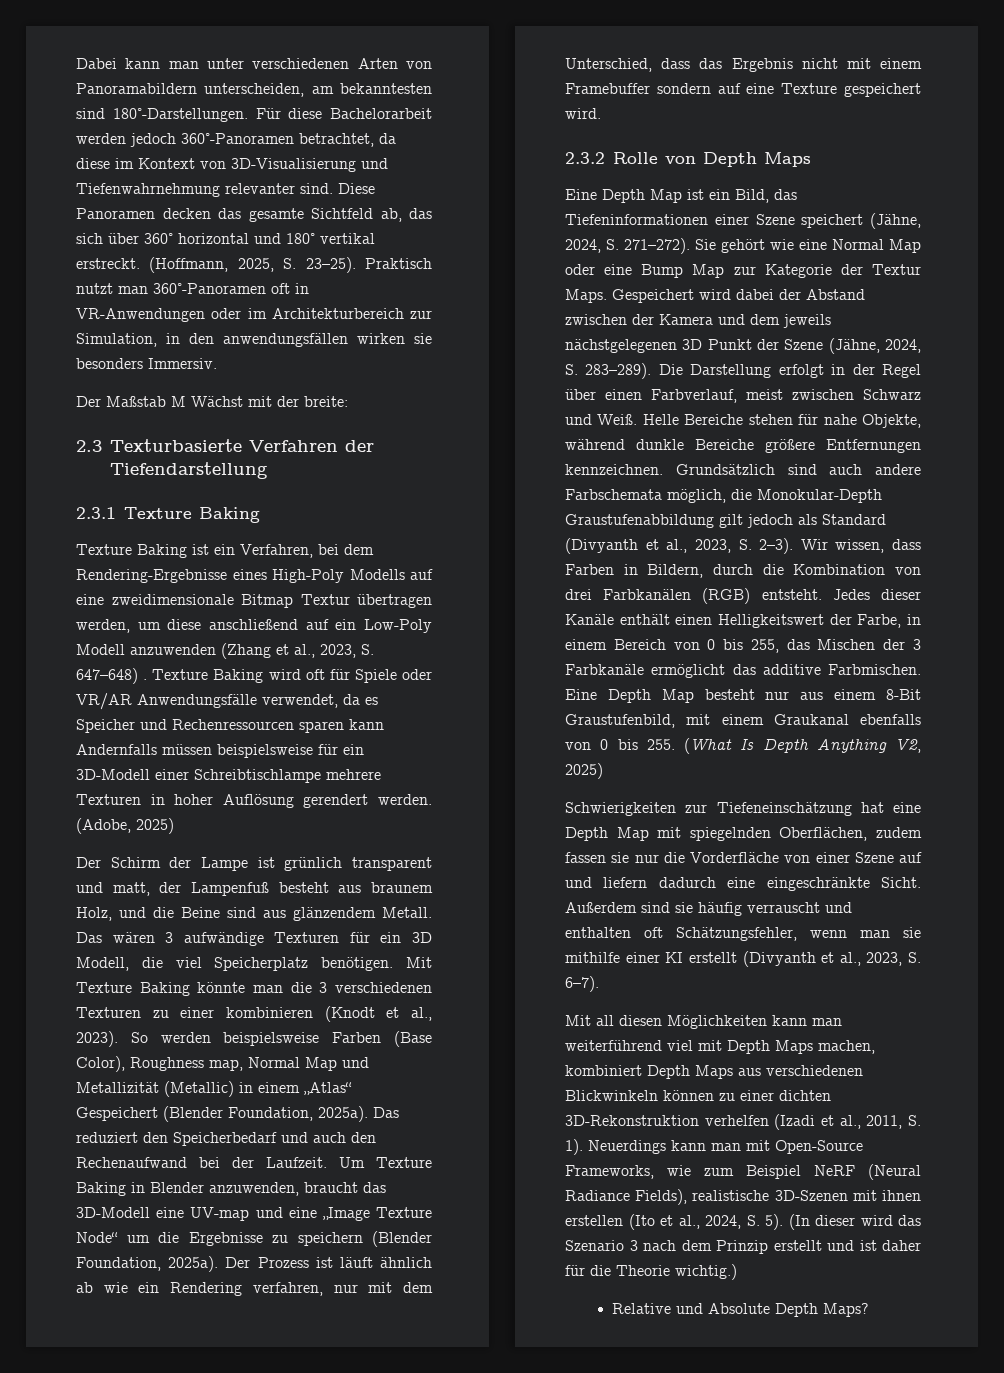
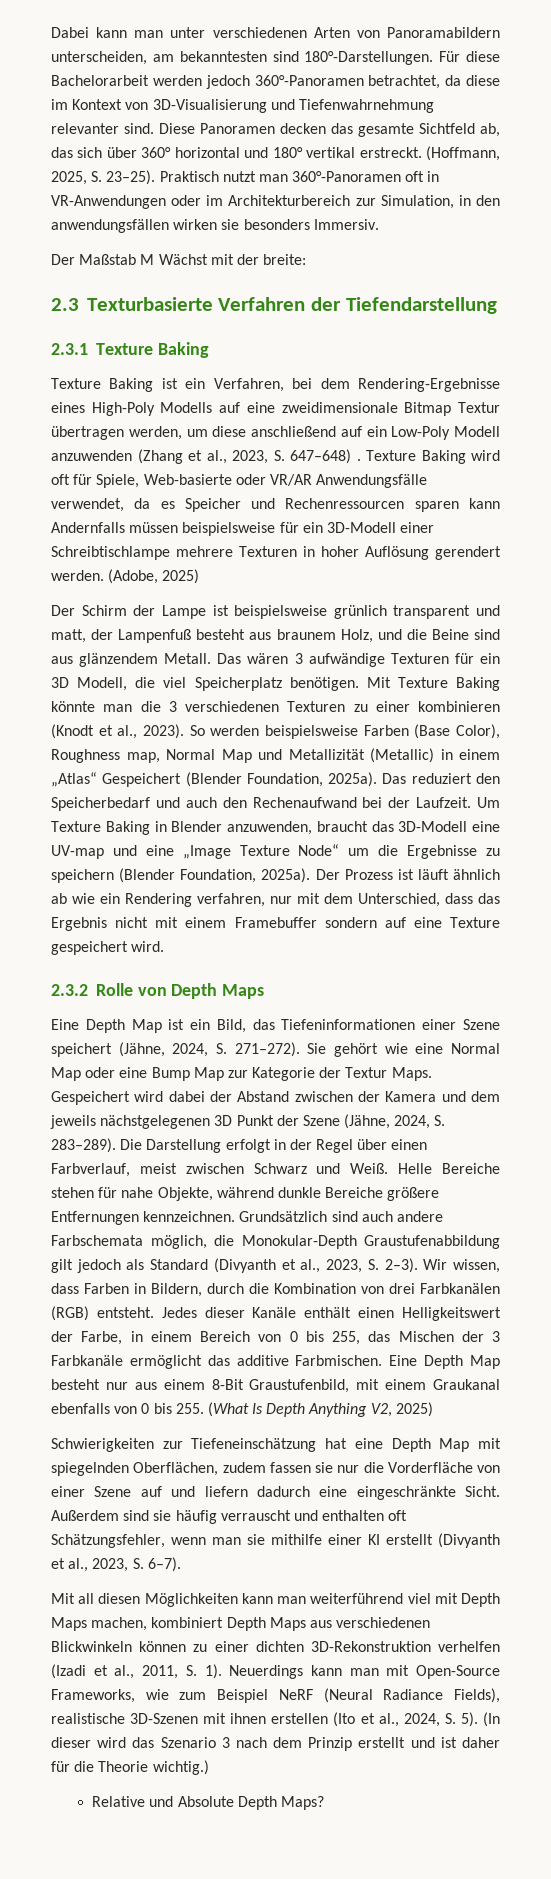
[354,669,397,683] Spiele -> [96,474,232,488] Spiele, Web-basierte
(275, 862) none -> [234,605,328,619] beispielsweise

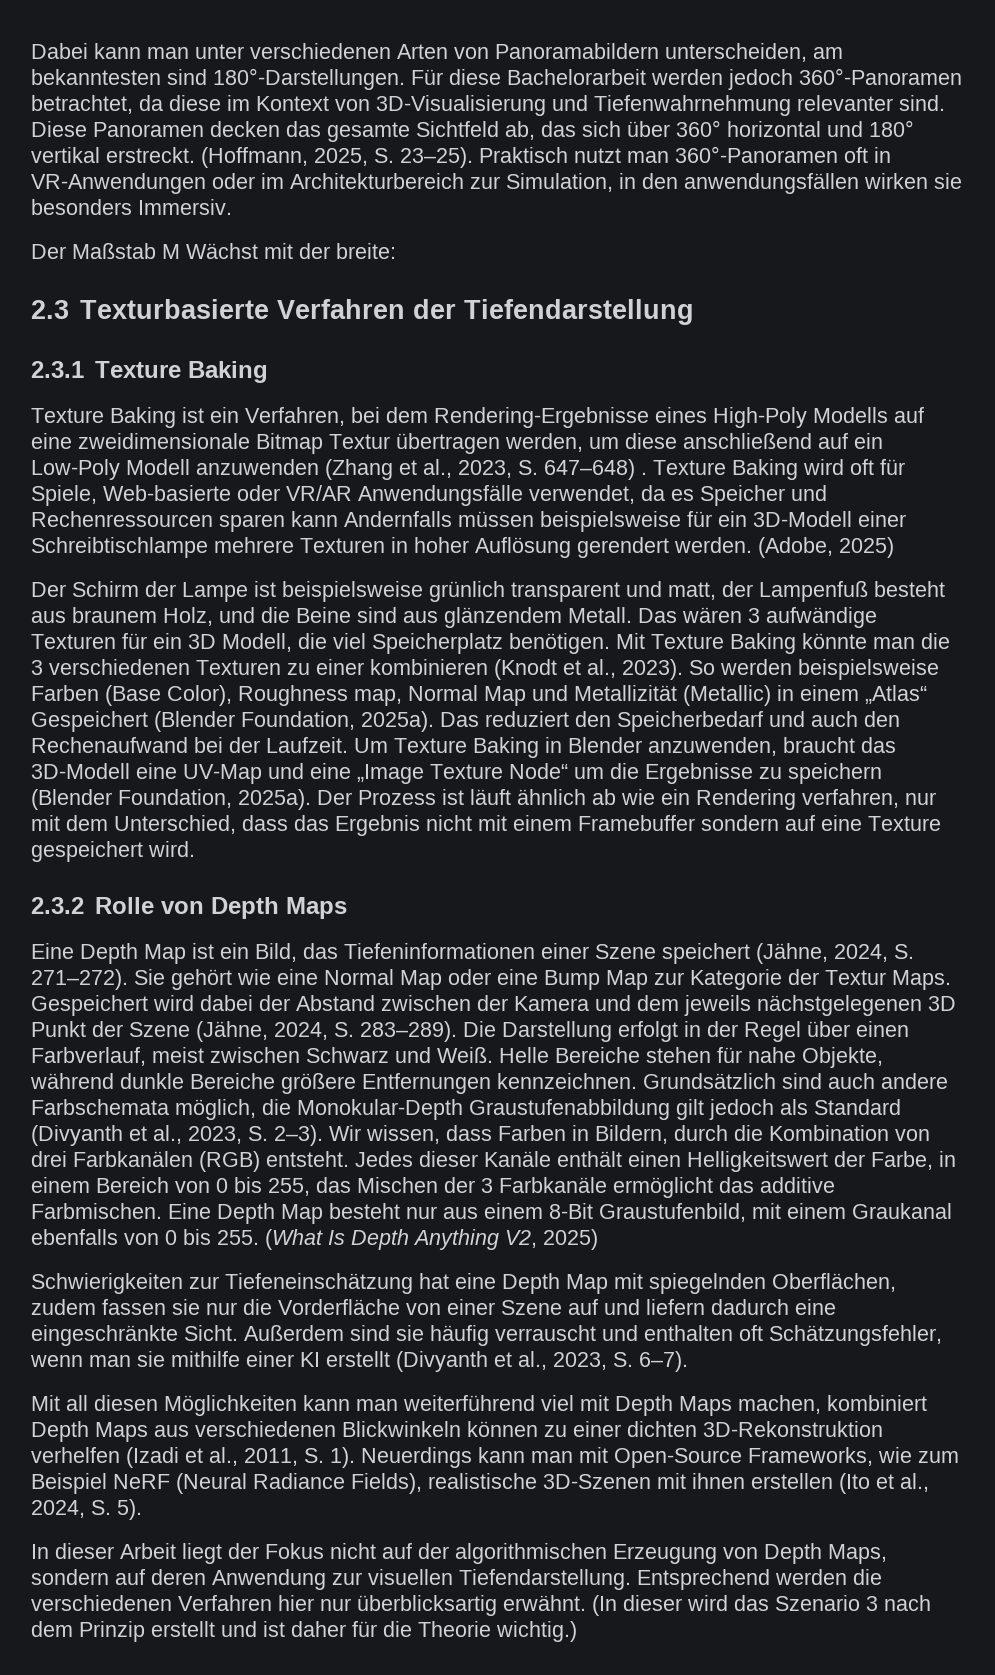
[51,845,104,859] UV-map -> [183,764,262,784] UV-Map
(478, 1719) none -> [31,1543,887,1564] [31,1569,882,1590] [31,1595,586,1616] // In dieser Arbeit liegt der Fokus nicht auf der algorithmischen Erzeugung von Depth Maps, sondern auf deren Anwendung zur visuellen Tiefendarstellung. Entsprechend werden die verschiedenen Verfahren hier nur überblicksartig erwähnt.
[92,1796,325,1810] // Relative und Absolute Depth Maps? -> (577, 1631) none

